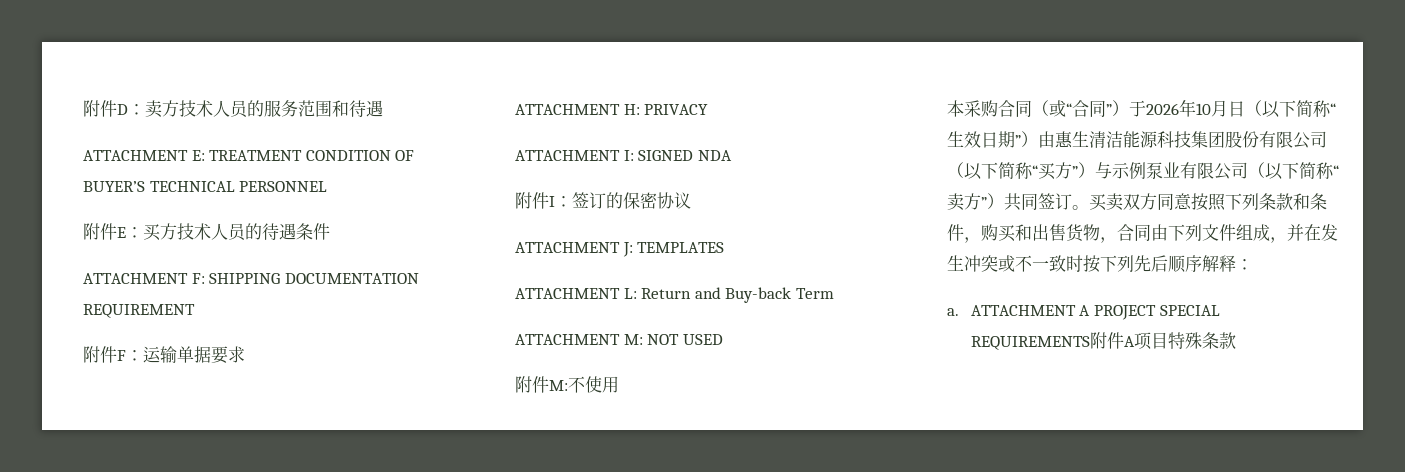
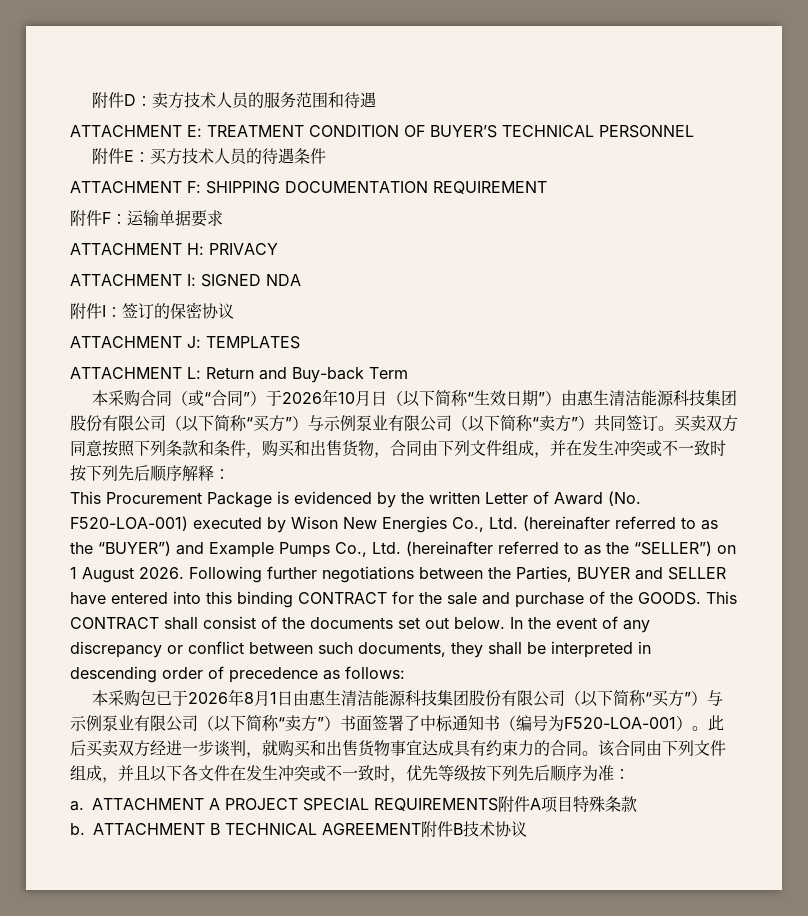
[515,334,723,345] [515,376,619,393] // ATTACHMENT M: NOT USED // 附件M:不使用 -> (408, 373) none
(1253, 264) none -> [70,491,641,508] [70,516,718,533] [70,541,736,558] [70,566,726,583] [70,591,737,608] [70,616,650,633] [70,641,651,658] [70,666,405,683] [92,689,724,707] [70,715,724,732] [70,740,726,758] [70,765,630,783] // This Procurement Package is evidenced by the written Letter of Award (No. F520-LOA-001) executed by Wison New Energies Co., Ltd. (hereinafter referred to as the “BUYER”) and Example Pumps Co., Ltd. (hereinafter referred to as the “SELLER”) on 1 August 2026. Following further negotiations between the Parties, BUYER and SELLER have entered into this binding CONTRACT for the sale and purchase of the GOODS. This CONTRACT shall consist of the documents set out below. In the event of any discrepancy or conflict between such documents, they shall be interpreted in descending order of precedence as follows: // 本采购包已于2026年8月1日由惠生清洁能源科技集团股份有限公司（以下简称“买方”）与示例泵业有限公司（以下简称“卖方”）书面签署了中标通知书（编号为F520-LOA-001）。此后买卖双方经进一步谈判，就购买和出售货物事宜达成具有约束力的合同。该合同由下列文件组成，并且以下各文件在发生冲突或不一致时，优先等级按下列先后顺序为准：
(1236, 340) none -> [70,821,527,838] // b. ATTACHMENT B TECHNICAL AGREEMENT附件B技术协议

